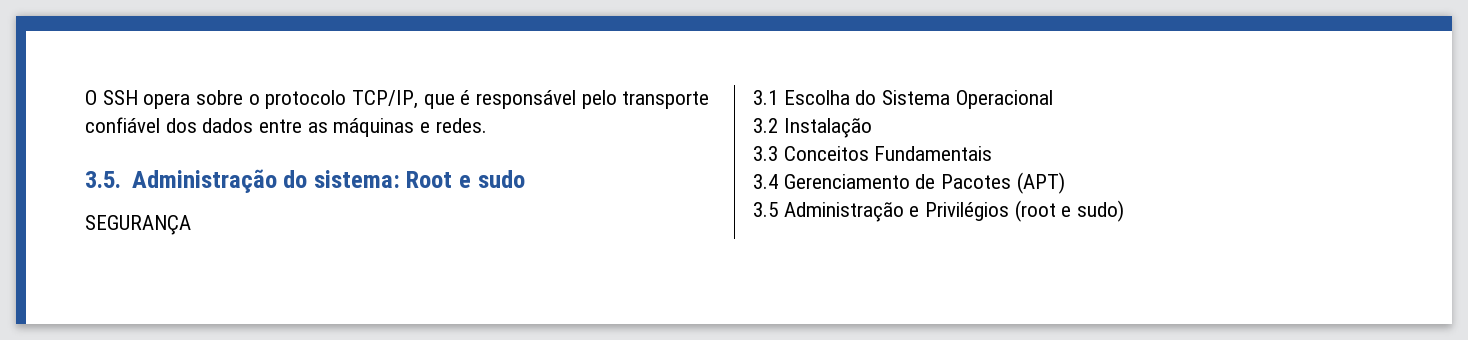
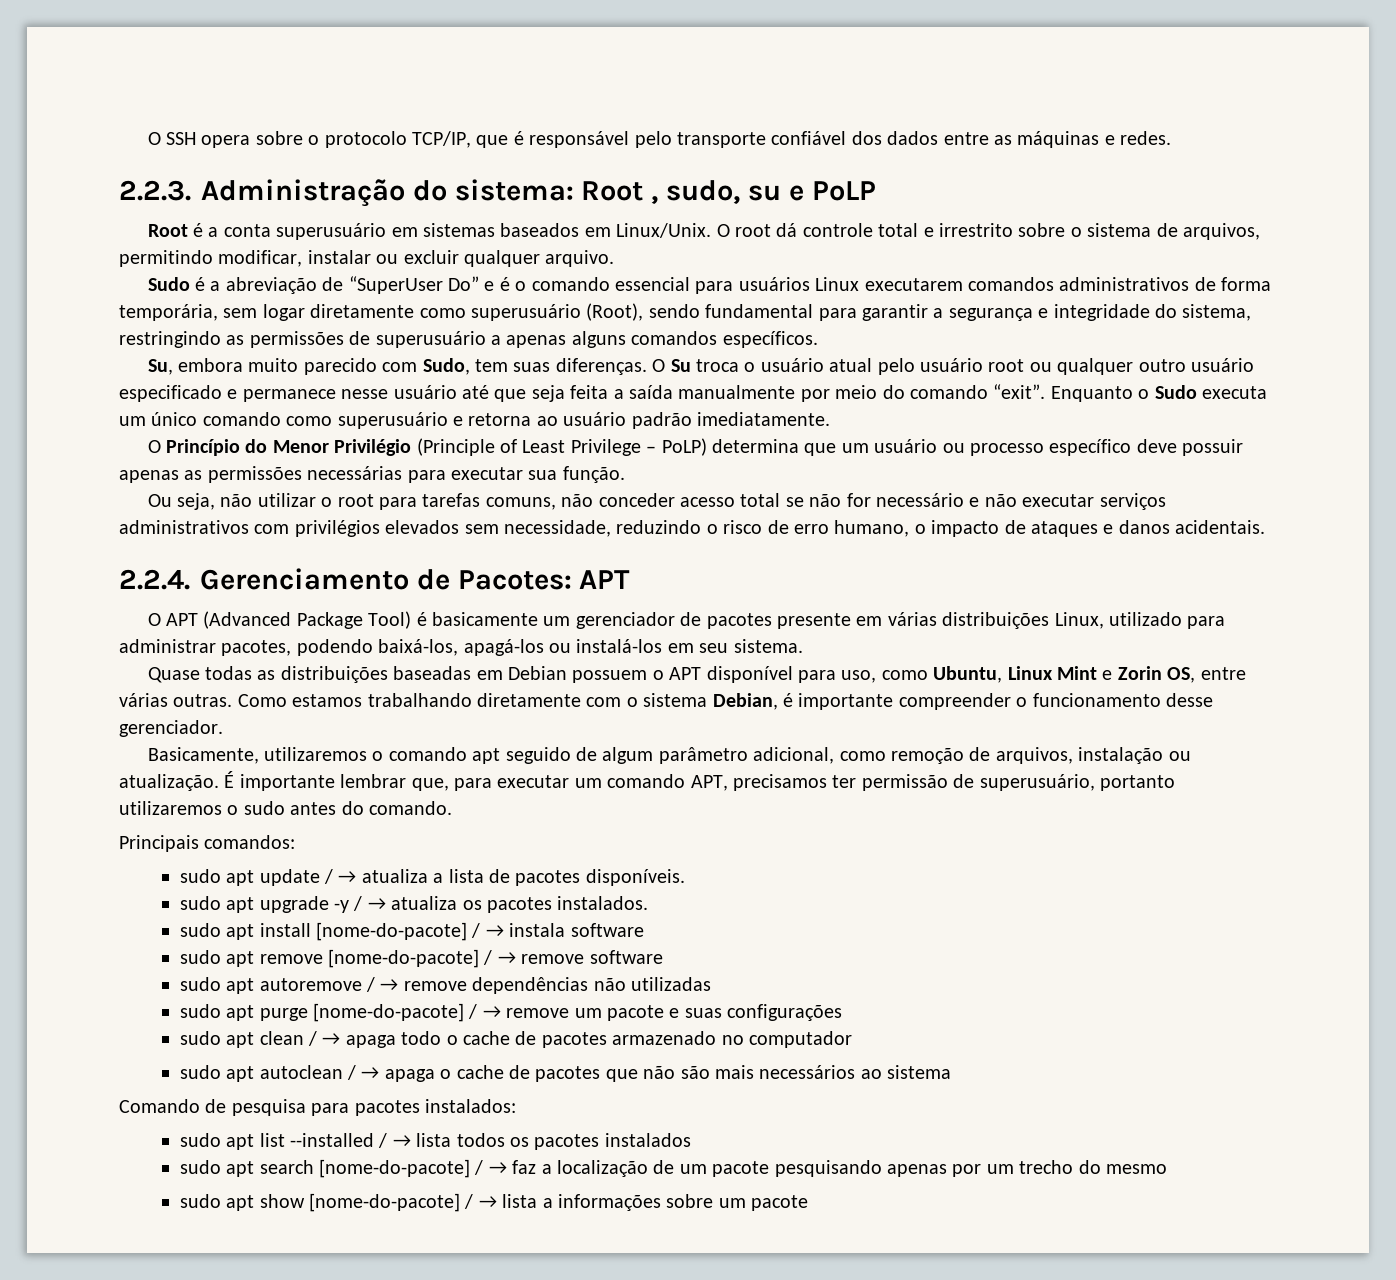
[85,171,121,188] 3.5. -> [119,180,191,201] 2.2.3.
[458,170,525,188] [85,215,191,235] [753,90,1053,109] [753,118,872,138] [753,146,993,161] [753,172,1065,194] [753,200,1125,222] e sudo // SEGURANÇA // 3.1 Escolha do Sistema Operacional // 3.2 Instalação // 3.3 Conceitos Fundamentais // 3.4 Gerenciamento de Pacotes (APT) // 3.5 Administração e Privilégios (root e sudo) -> [651,180,876,204] [147,223,1261,240] [119,250,615,267] [147,276,1272,294] [119,303,1252,321] [119,331,818,348] [147,358,1255,375] [119,384,1267,402] [119,412,830,429] [147,438,1244,456] [119,466,625,483] [147,493,1166,510] [119,520,1266,537] [119,568,631,590] [147,611,1226,629] [119,639,803,656] [147,666,1246,683] [119,693,1213,710] [119,720,223,737] [147,747,1191,764] [119,771,1175,791] [119,801,452,815] [119,835,296,852] [179,869,685,886] [179,896,649,913] [179,922,644,941] [179,949,663,968] [179,977,712,994] [179,1003,843,1022] [179,1031,853,1048] [179,1065,952,1082] [119,1099,516,1116] [179,1133,691,1150] [179,1159,1168,1178] [179,1193,809,1212] , sudo, su e PoLP // Root é a conta superusuário em sistemas baseados em Linux/Unix. O root dá controle total e irrestrito sobre o sistema de arquivos, permitindo modificar, instalar ou excluir qualquer arquivo. // Sudo é a abreviação de “SuperUser Do” e é o comando essencial para usuários Linux executarem comandos administrativos de forma temporária, sem logar diretamente como superusuário (Root), sendo fundamental para garantir a segurança e integridade do sistema, restringindo as permissões de superusuário a apenas alguns comandos específicos. // Su, embora muito parecido com Sudo, tem suas diferenças. O Su troca o usuário atual pelo usuário root ou qualquer outro usuário especificado e permanece nesse usuário até que seja feita a saída manualmente por meio do comando “exit”. Enquanto o Sudo executa um único comando como superusuário e retorna ao usuário padrão imediatamente. // O Princípio do Menor Privilégio (Principle of Least Privilege – PoLP) determina que um usuário ou processo específico deve possuir apenas as permissões necessárias para executar sua função. // Ou seja, não utilizar o root para tarefas comuns, não conceder acesso total se não for necessário e não executar serviços administrativos com privilégios elevados sem necessidade, reduzindo o risco de erro humano, o impacto de ataques e danos acidentais. // 2.2.4. Gerenciamento de Pacotes: APT // O APT (Advanced Package Tool) é basicamente um gerenciador de pacotes presente em várias distribuições Linux, utilizado para administrar pacotes, podendo baixá-los, apagá-los ou instalá-los em seu sistema. // Quase todas as distribuições baseadas em Debian possuem o APT disponível para uso, como Ubuntu, Linux Mint e Zorin OS, entre várias outras. Como estamos trabalhando diretamente com o sistema Debian, é importante compreender o funcionamento desse gerenciador. // Basicamente, utilizaremos o comando apt seguido de algum parâmetro adicional, como remoção de arquivos, instalação ou atualização. É importante lembrar que, para executar um comando APT, precisamos ter permissão de superusuário, portanto utilizaremos o sudo antes do comando. // Principais comandos: // sudo apt update / → atualiza a lista de pacotes disponíveis. // sudo apt upgrade -y / → atualiza os pacotes instalados. // sudo apt install [nome-do-pacote] / → instala software // sudo apt remove [nome-do-pacote] / → remove software // sudo apt autoremove / → remove dependências não utilizadas // sudo apt purge [nome-do-pacote] / → remove um pacote e suas configurações // sudo apt clean / → apaga todo o cache de pacotes armazenado no computador // sudo apt autoclean / → apaga o cache de pacotes que não são mais necessários ao sistema // Comando de pesquisa para pacotes instalados: // sudo apt list --installed / → lista todos os pacotes instalados // sudo apt search [nome-do-pacote] / → faz a localização de um pacote pesquisando apenas por um trecho do mesmo // sudo apt show [nome-do-pacote] / → lista a informações sobre um pacote

